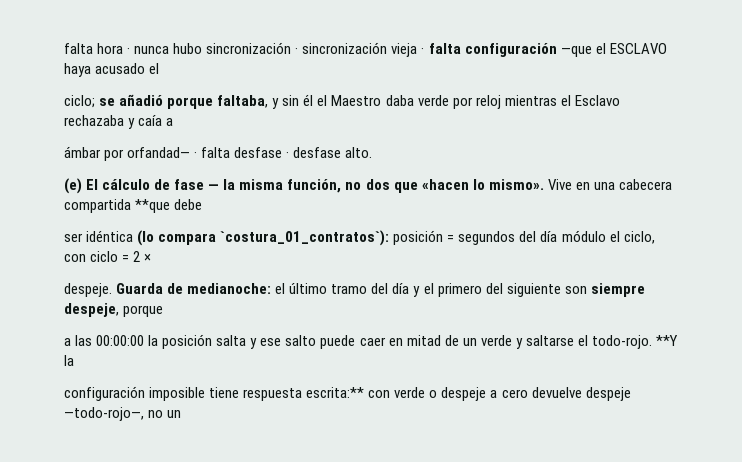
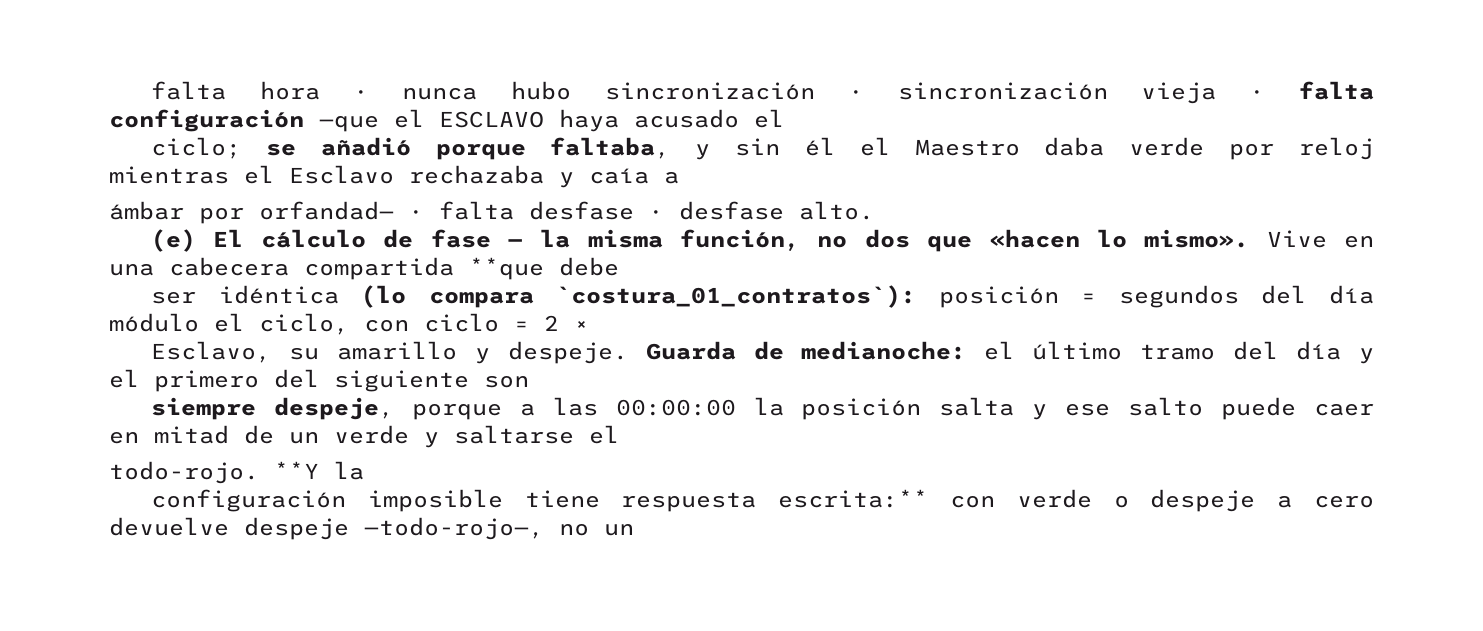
(152, 257) none -> [150,341,490,364] Esclavo, su amarillo y
(587, 290) none -> (529, 381) //
(164, 311) // -> (502, 411) none
(588, 340) none -> (619, 434) //

